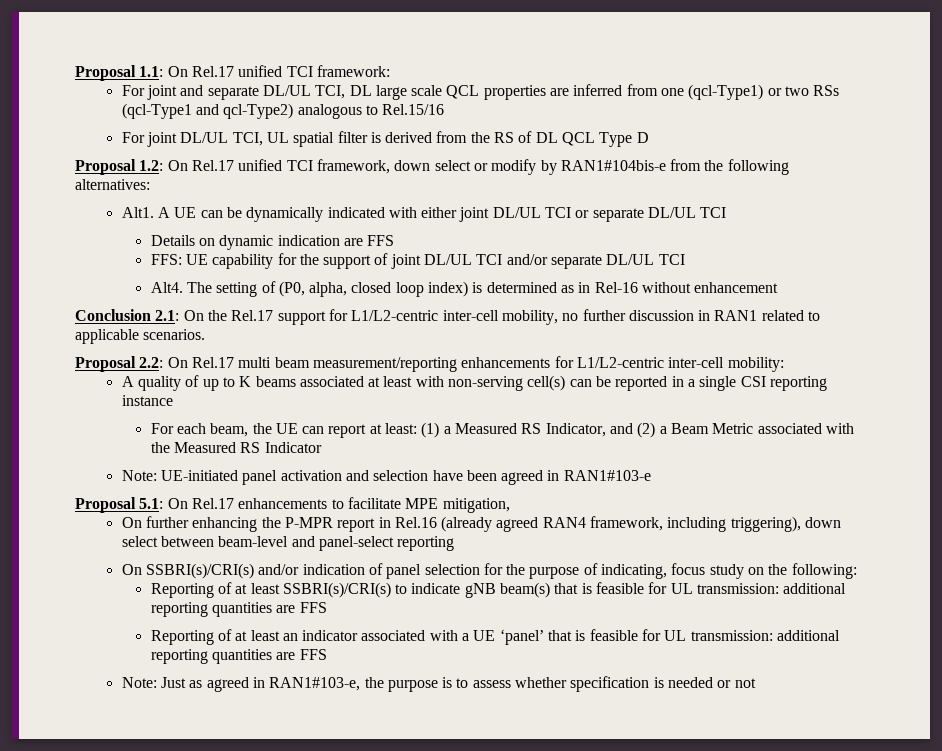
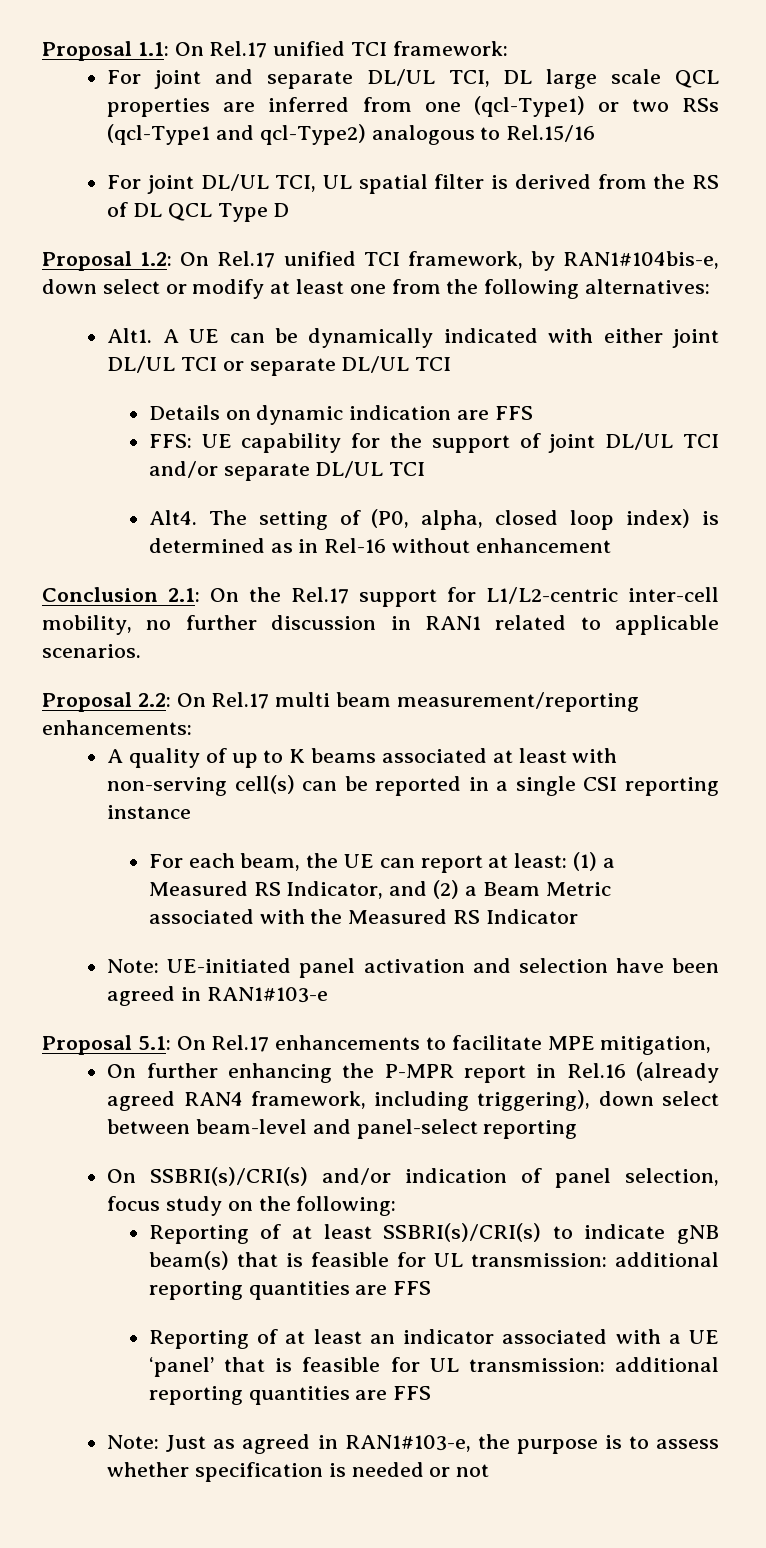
(390, 166) none -> [530,251,719,271] by RAN1#104bis-e,
[540,160,666,175] by RAN1#104bis-e -> [270,279,386,294] at least one
[461,356,784,372] enhancements for L1/L2-centric inter-cell mobility: -> [42,720,192,735] enhancements:
[424,563,668,579] selection for the purpose of indicating, -> [625,1168,719,1186] selection,

